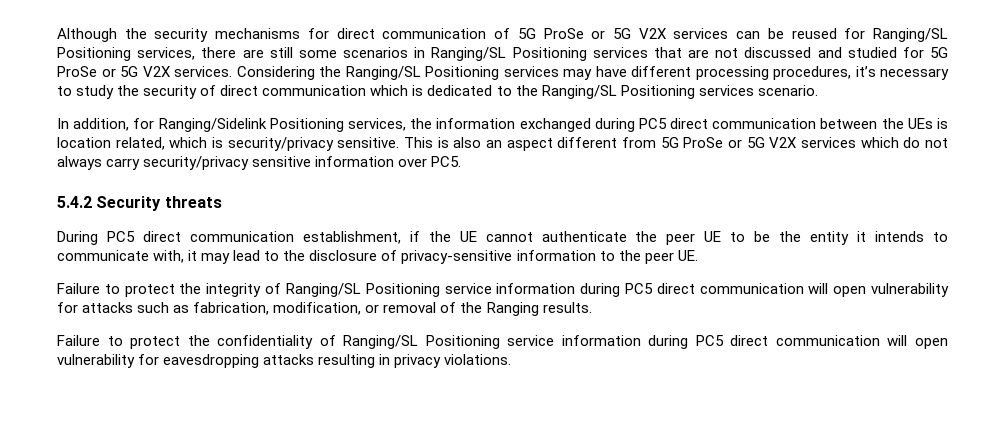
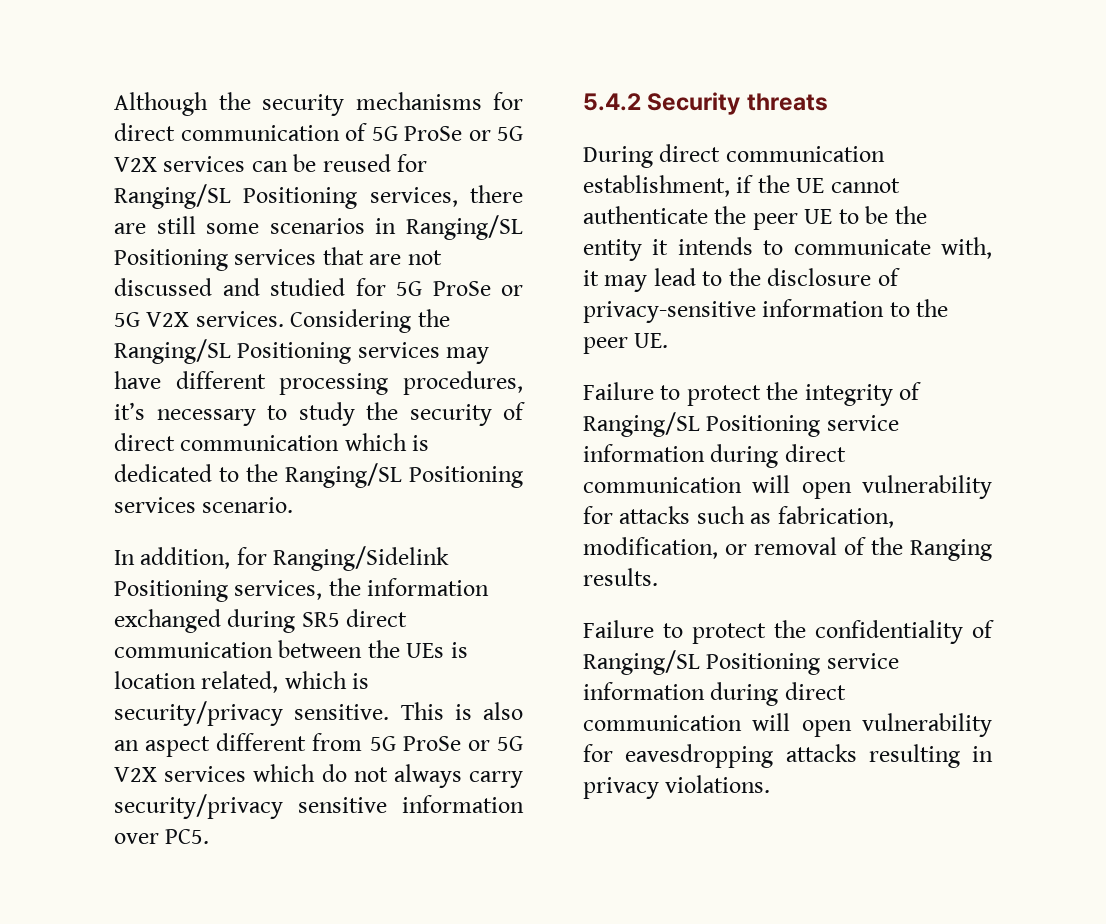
[638,118,667,129] PC5 -> [301,612,340,627] SR5
[106,231,135,242] PC5 -> (653, 157) none
[624,283,653,294] PC5 -> (779, 456) none
[695,335,724,346] PC5 -> (779, 694) none

